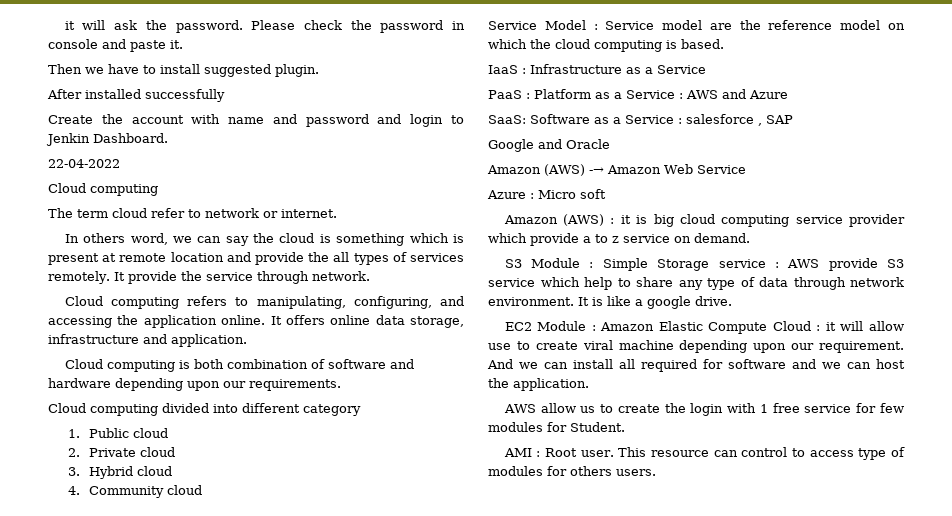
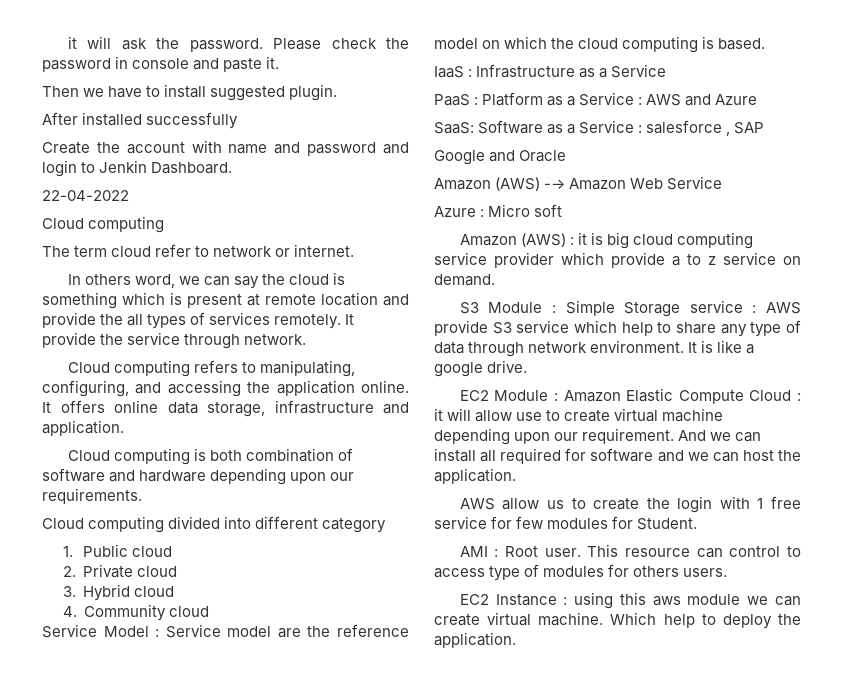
[582,340,613,350] viral -> [614,408,659,422] virtual
(656, 472) none -> [459,592,801,609] [434,612,801,629] [434,632,516,648] // EC2 Instance : using this aws module we can create virtual machine. Which help to deploy the application.

